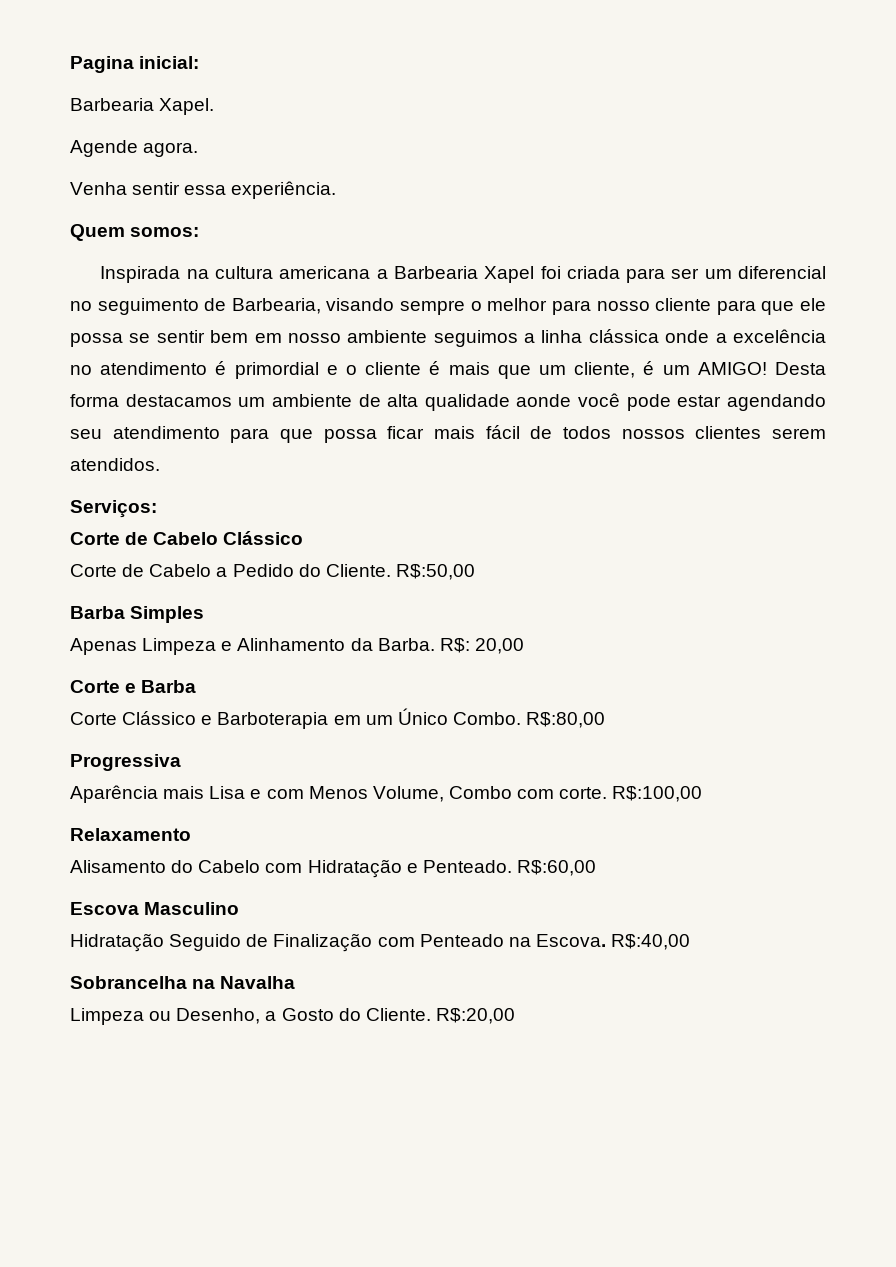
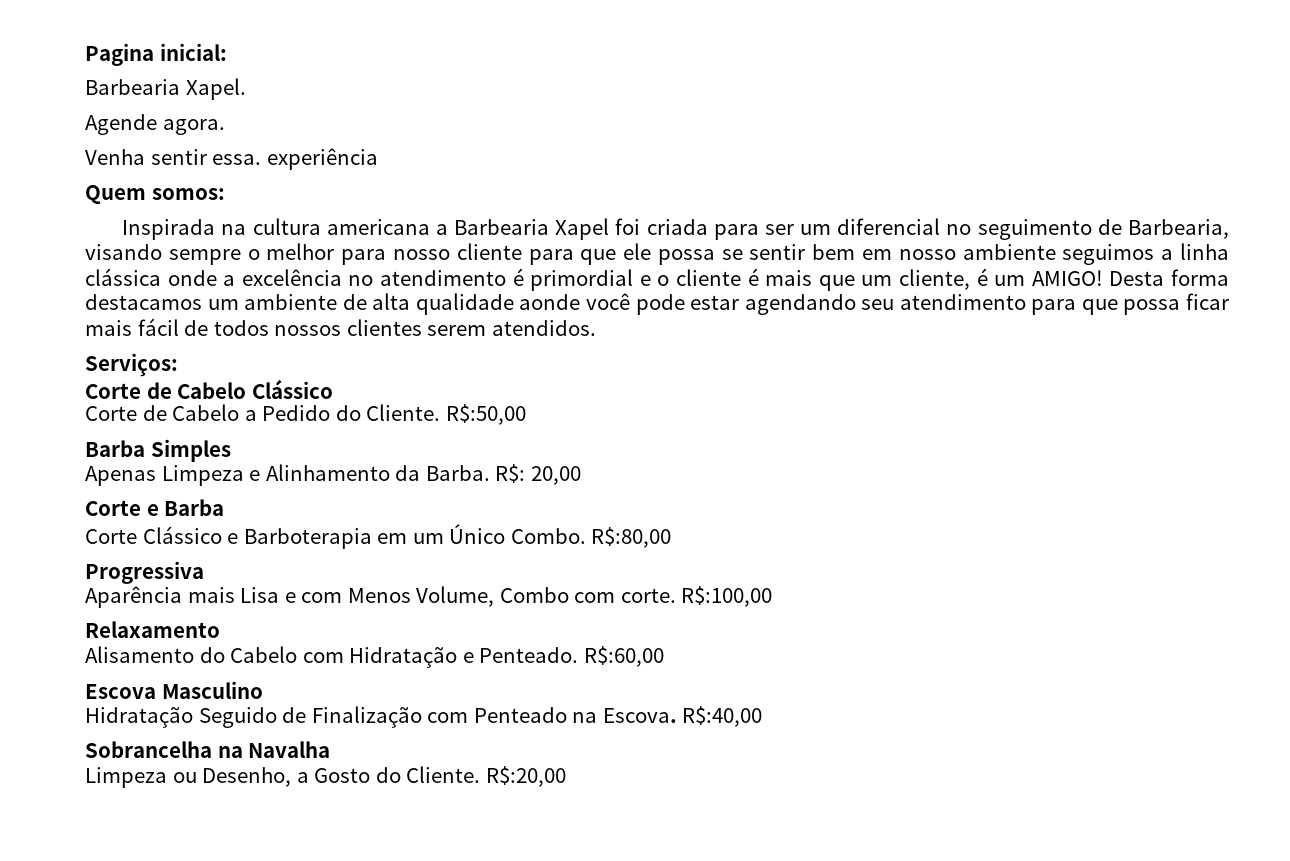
[184,181,337,199] essa experiência. -> [212,148,378,170] essa. experiência

